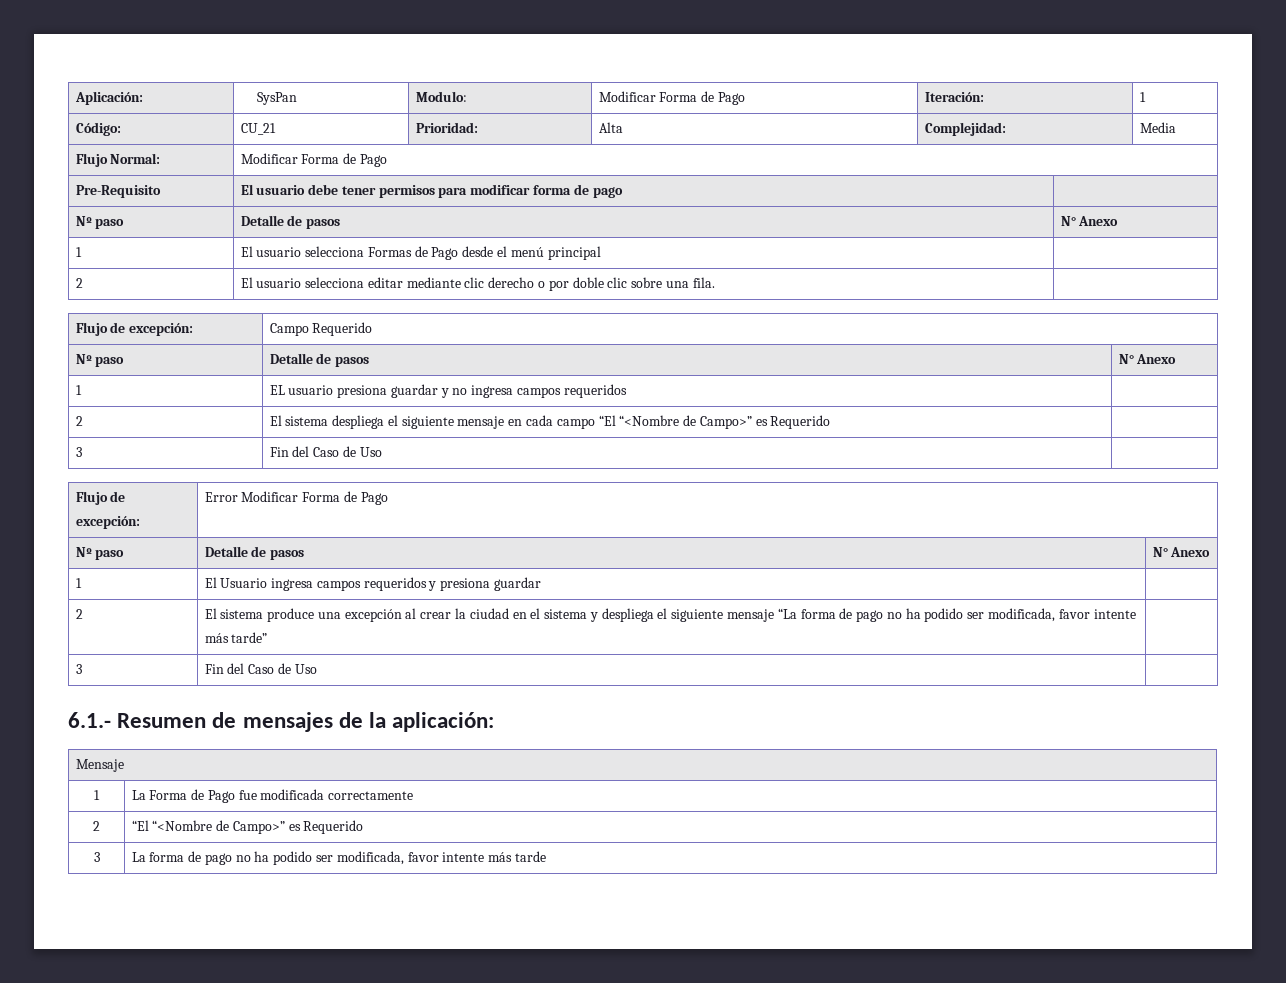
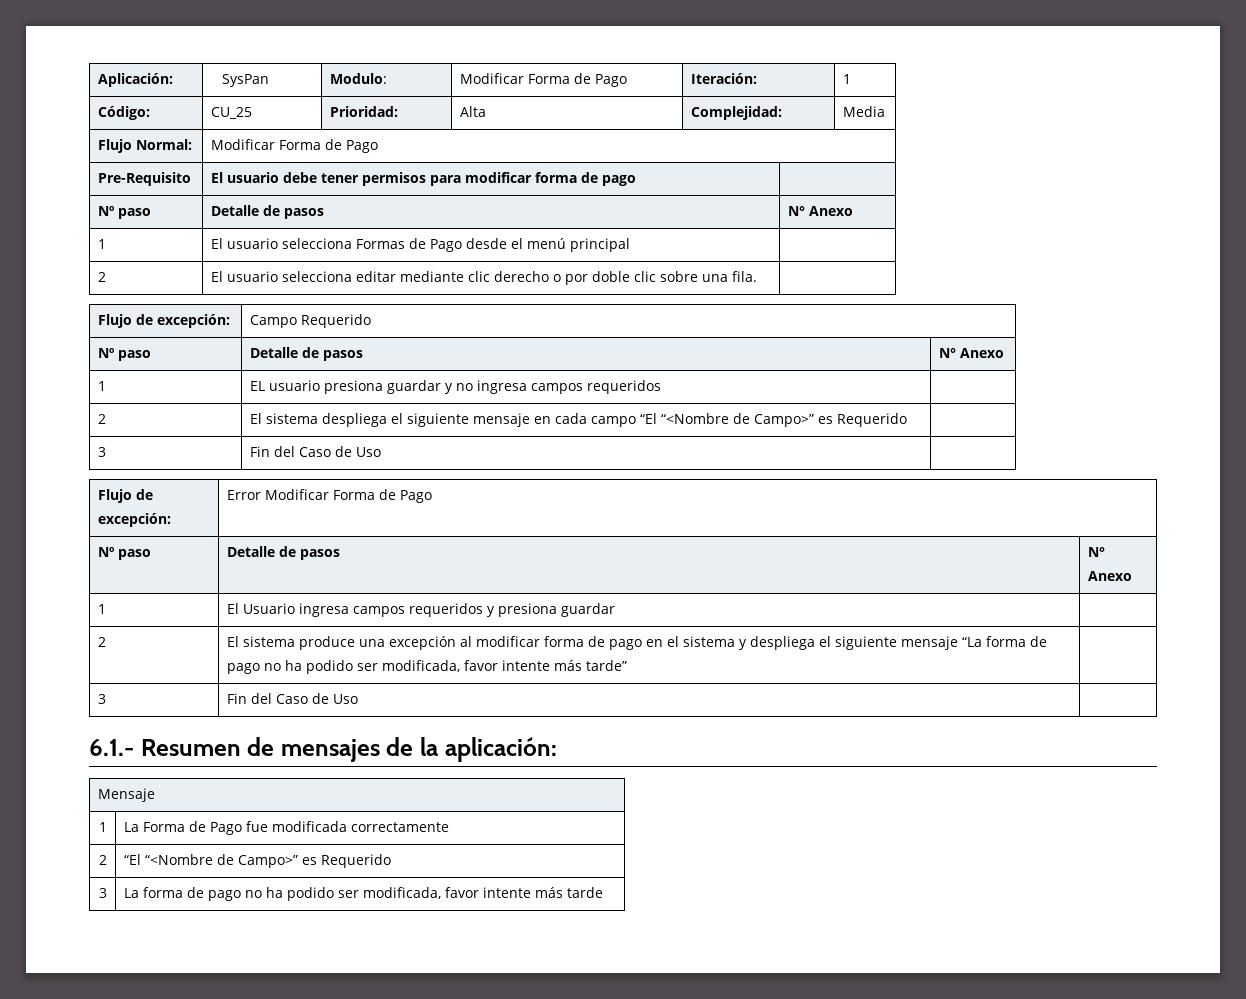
[240,123,276,135] CU_21 -> [210,107,252,119] CU_25
[420,608,509,619] crear la ciudad -> [475,636,642,650] modificar forma de pago

